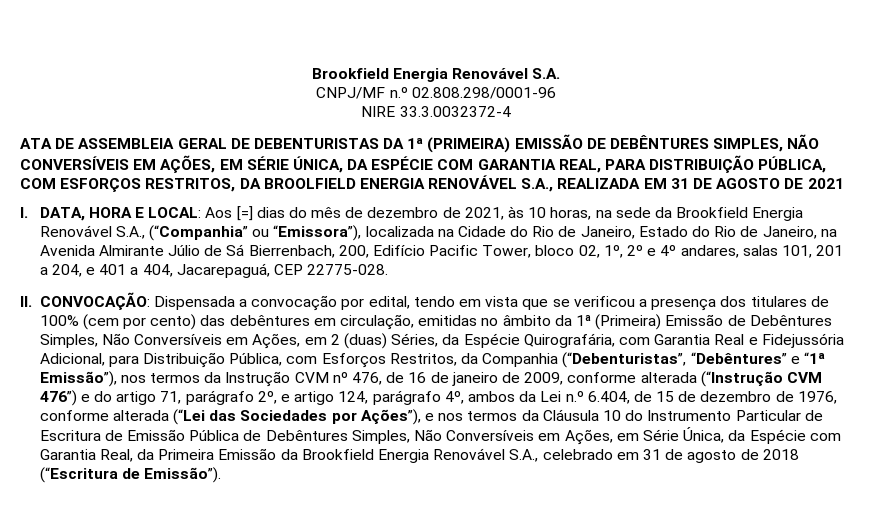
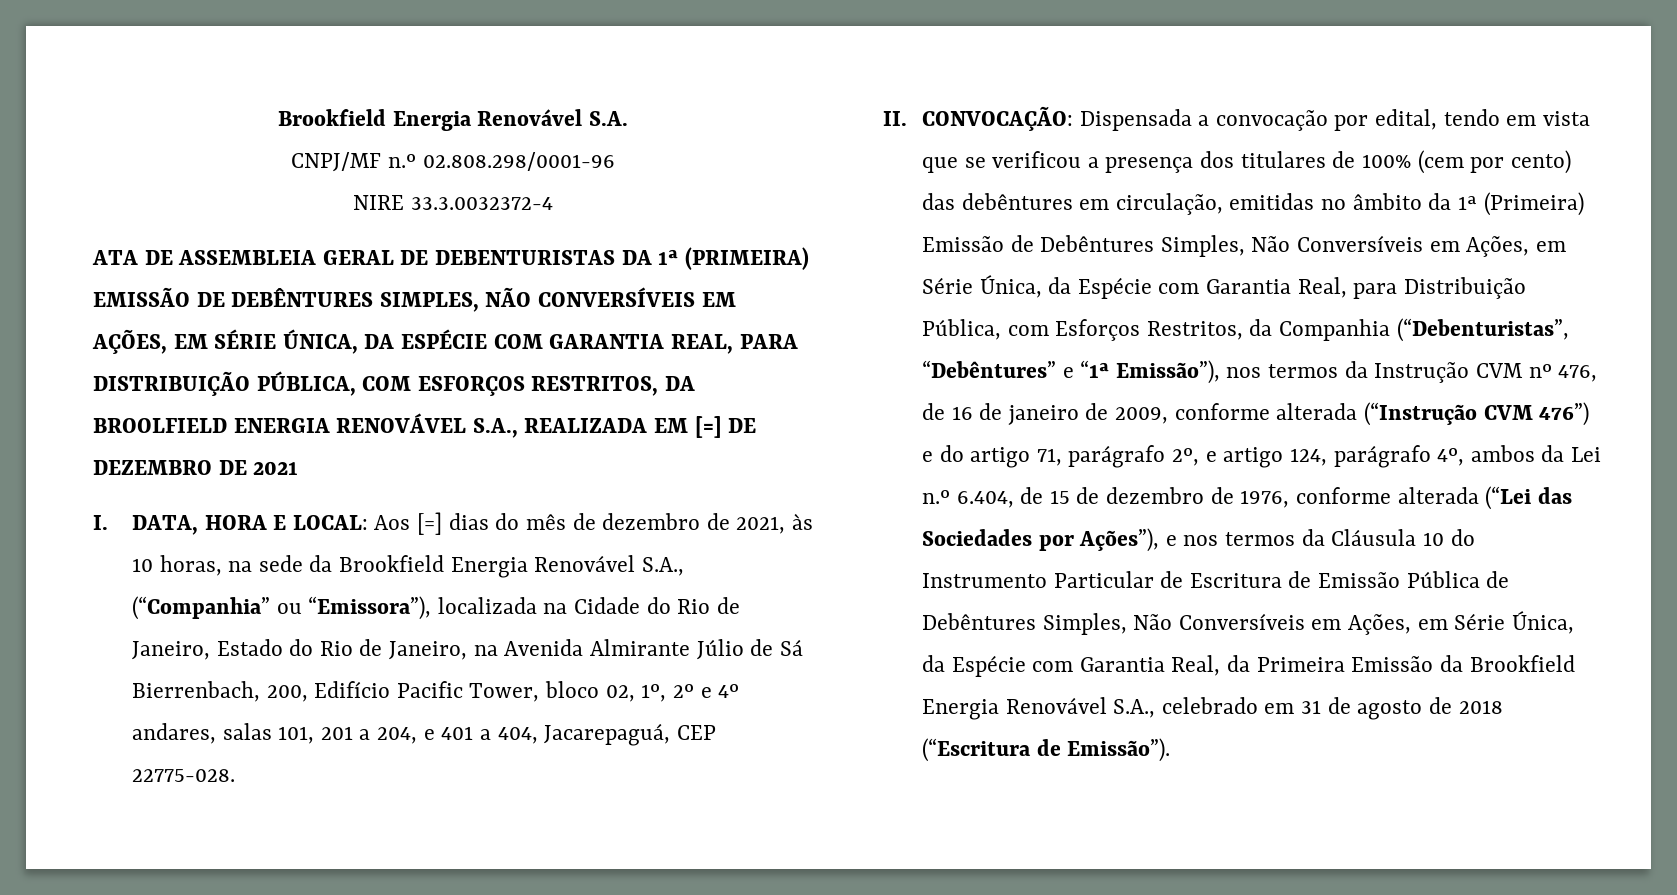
[670,178,781,189] 31 DE AGOSTO -> [694,416,757,438] [93,460,212,475] [=] DE DEZEMBRO
[330,333,844,349] [39,353,105,366] 2 (duas) Séries, da Espécie Quirografária, com Garantia Real e Fidejussória Adicional, -> [921,275,1347,299] Série Única, da Espécie com Garantia Real,

